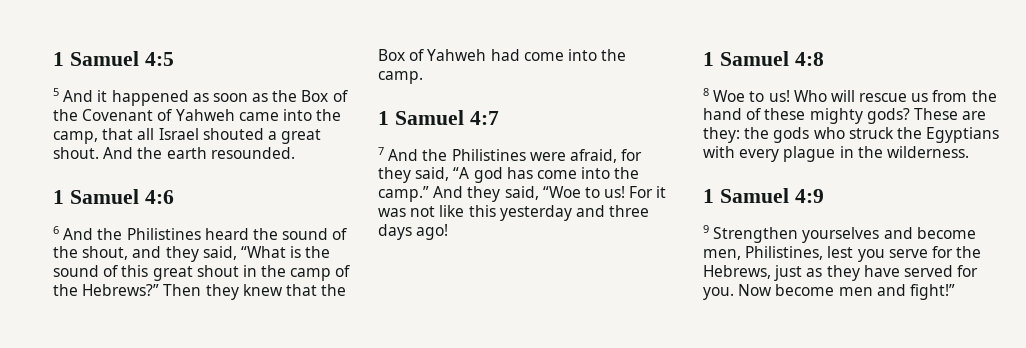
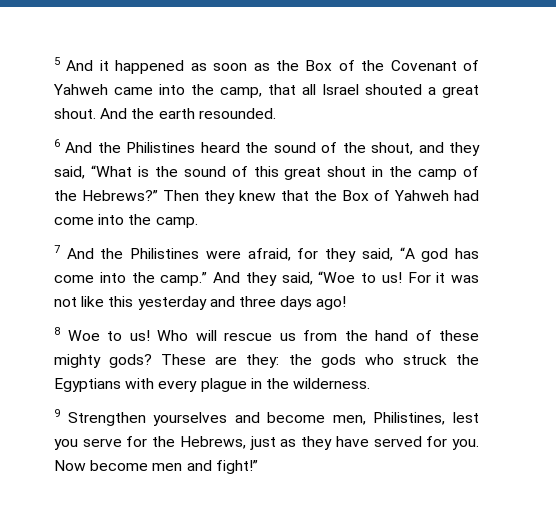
[53,51,174,66] 1 Samuel 4:5 // -> (54, 61) none
[53,189,174,204] // 1 Samuel 4:6 -> (276, 113) none
[378,110,499,125] // 1 Samuel 4:7 -> (198, 222) none
[703,51,824,66] // 1 Samuel 4:8 -> (347, 303) none
[703,188,824,203] // 1 Samuel 4:9 -> (371, 383) none

